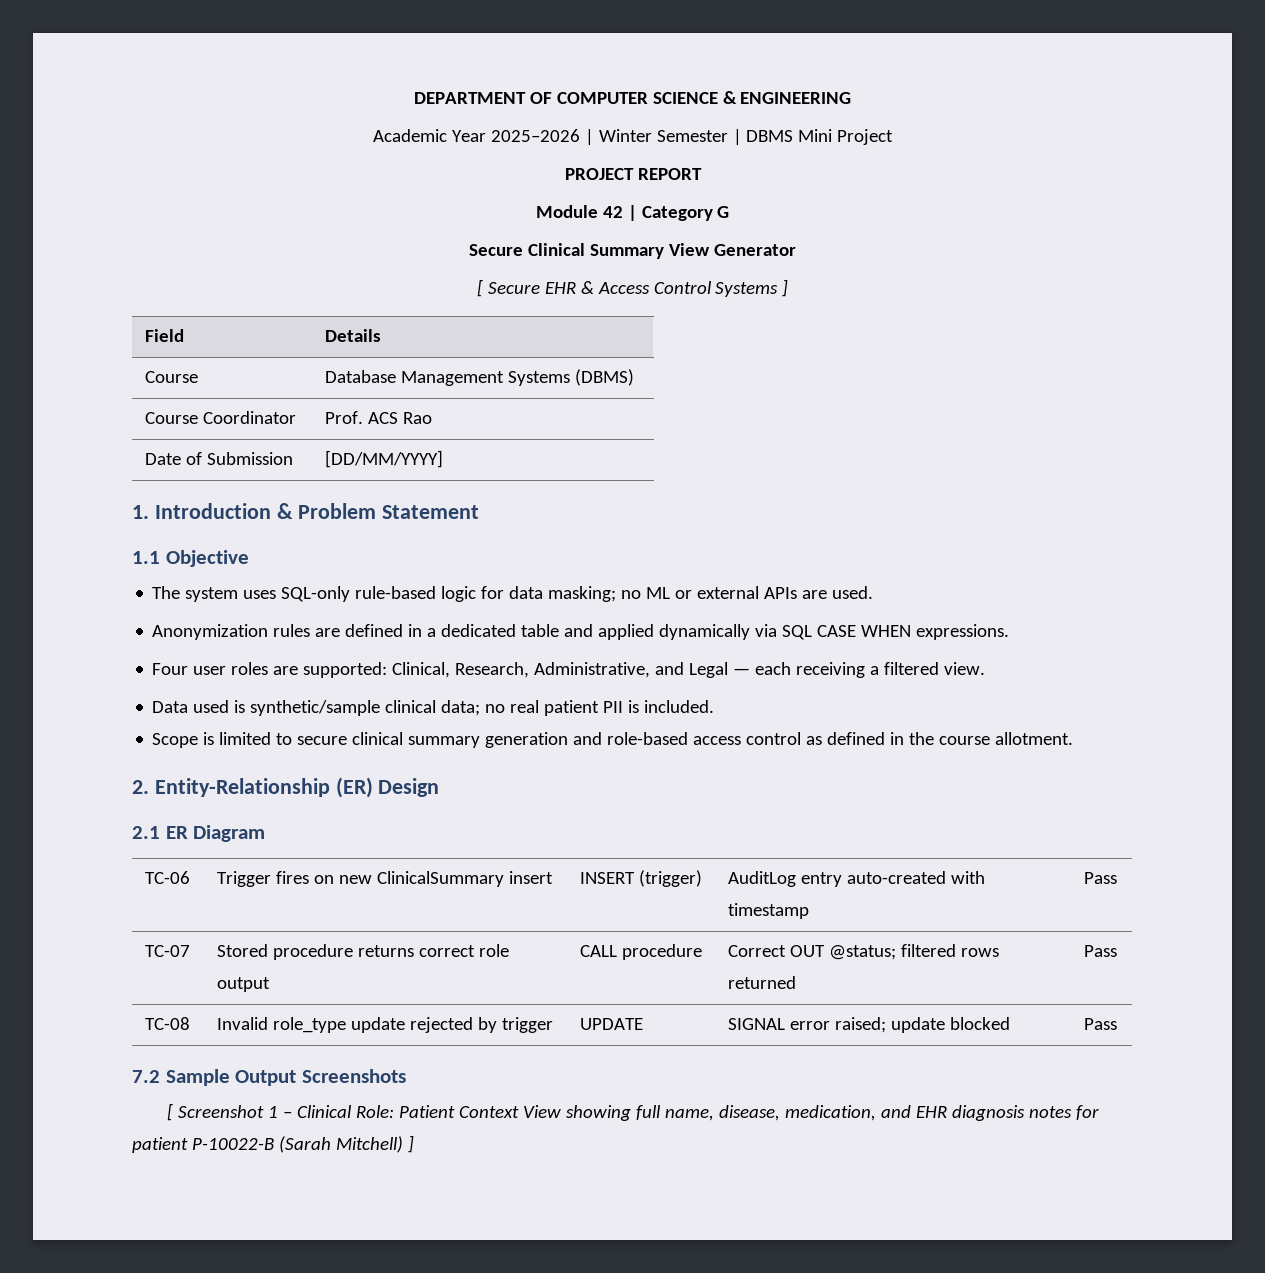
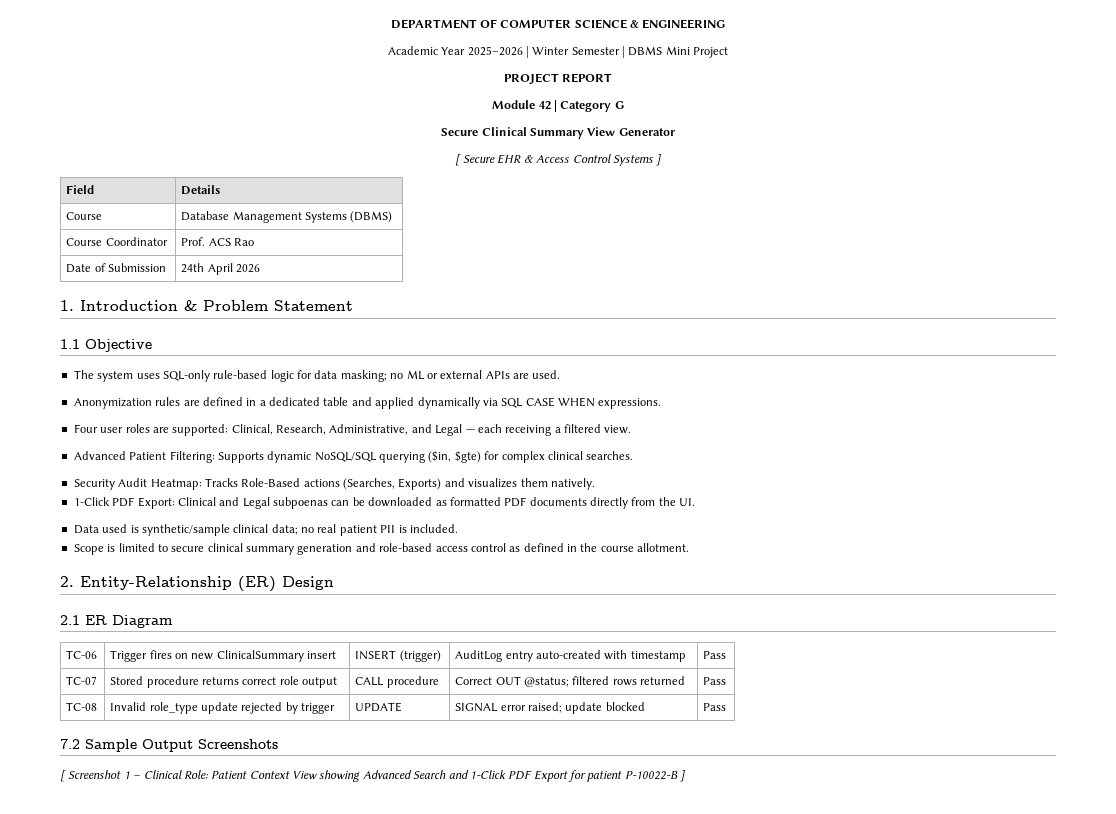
[325,450,444,468] [DD/MM/YYYY] -> [181,263,260,275] 24th April 2026
(986, 668) none -> [73,451,634,463] [73,478,595,490] [73,497,696,509] // Advanced Patient Filtering: Supports dynamic NoSQL/SQL querying ($in, $gte) for complex clinical searches. // Security Audit Heatmap: Tracks Role-Based actions (Searches, Exports) and visualizes them natively. // 1-Click PDF Export: Clinical and Legal subpoenas can be downloaded as formatted PDF documents directly from the UI.
[635,1105,1072,1121] full name, disease, medication, and EHR diagnosis notes -> [362,770,568,782] Advanced Search and 1-Click PDF Export
[278,1136,403,1153] (Sarah Mitchell) -> (678, 775) none

